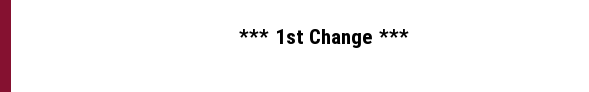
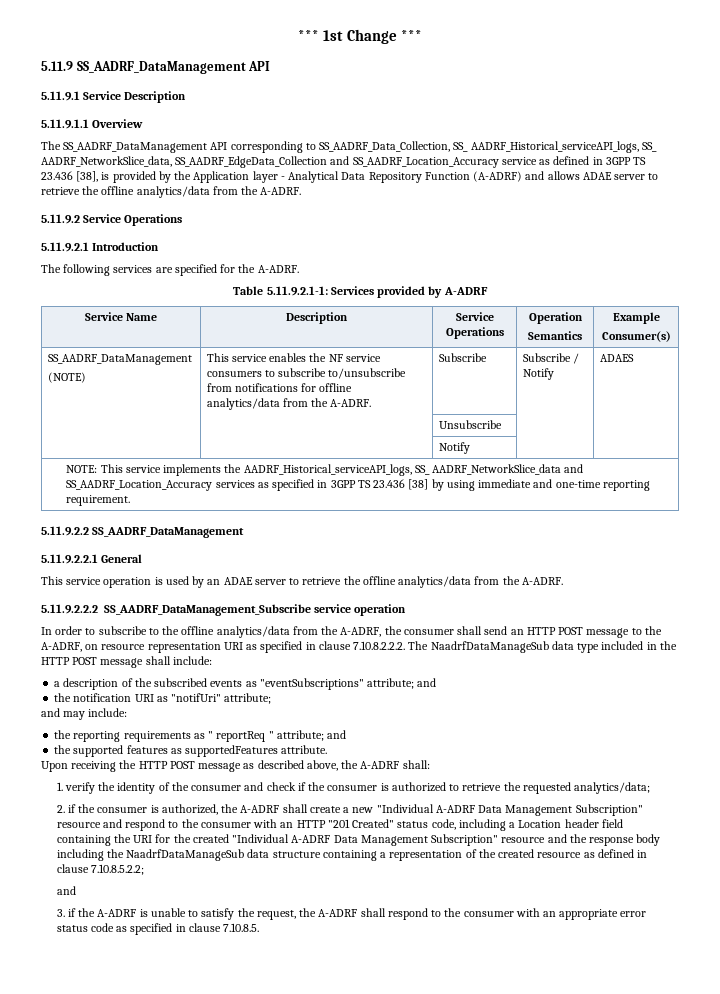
(410, 36) none -> [41,61,271,74] [41,91,187,103] [41,119,144,129] [41,141,657,153] [41,156,647,168] [41,171,659,183] [41,186,302,198] [41,214,183,226] [41,242,160,252] [41,264,299,276] [233,286,488,298] [84,312,158,321] [286,312,348,324] [455,312,494,321] [445,327,504,339] [528,312,583,324] [528,331,582,340] [612,312,660,324] [601,331,671,342] [47,354,192,365] [47,372,86,383] [206,353,381,362] [206,368,407,379] [206,383,353,392] [206,398,372,410] [438,353,487,362] [522,353,579,364] [522,368,554,380] [599,354,634,362] [438,420,502,429] [438,442,470,454] [66,464,584,476] [66,479,650,491] [66,495,131,506] [41,526,245,538] [41,554,143,564] [41,576,563,588] [41,604,407,616] [41,626,662,638] [41,641,677,653] [41,656,212,668] [54,678,437,690] [54,693,272,704] [41,708,128,720] [54,730,347,742] [54,745,328,757] [41,760,430,772] [56,782,651,794] [56,804,643,816] [56,819,623,831] [56,834,661,846] [56,849,648,861] [56,864,144,875] [56,886,76,895] [56,908,647,920] [56,923,260,935] // 5.11.9 SS_AADRF_DataManagement API // 5.11.9.1 Service Description // 5.11.9.1.1 Overview // The SS_AADRF_DataManagement API corresponding to SS_AADRF_Data_Collection, SS_ AADRF_Historical_serviceAPI_logs, SS_ AADRF_NetworkSlice_data, SS_AADRF_EdgeData_Collection and SS_AADRF_Location_Accuracy service as defined in 3GPP TS 23.436 [38], is provided by the Application layer - Analytical Data Repository Function (A-ADRF) and allows ADAE server to retrieve the offline analytics/data from the A-ADRF. // 5.11.9.2 Service Operations // 5.11.9.2.1 Introduction // The following services are specified for the A-ADRF. // Table 5.11.9.2.1-1: Services provided by A-ADRF // Service Name | Description | Service Operations | Operation // Semantics | Example // Consumer(s) // SS_AADRF_DataManagement // (NOTE) | This service enables the NF service consumers to subscribe to/unsubscribe from notifications for offline analytics/data from the A-ADRF. | Subscribe | Subscribe / Notify | ADAES // | | Unsubscribe | | // | | Notify | | // NOTE: This service implements the AADRF_Historical_serviceAPI_logs, SS_ AADRF_NetworkSlice_data and SS_AADRF_Location_Accuracy services as specified in 3GPP TS 23.436 [38] by using immediate and one-time reporting requirement. // 5.11.9.2.2 SS_AADRF_DataManagement // 5.11.9.2.2.1 General // This service operation is used by an ADAE server to retrieve the offline analytics/data from the A-ADRF. // 5.11.9.2.2.2 SS_AADRF_DataManagement_Subscribe service operation // In order to subscribe to the offline analytics/data from the A-ADRF, the consumer shall send an HTTP POST message to the A-ADRF, on resource representation URI as specified in clause 7.10.8.2.2.2. The NaadrfDataManageSub data type included in the HTTP POST message shall include: // a description of the subscribed events as "eventSubscriptions" attribute; and // the notification URI as "notifUri" attribute; // and may include: // the reporting requirements as " reportReq " attribute; and // the supported features as supportedFeatures attribute. // Upon receiving the HTTP POST message as described above, the A-ADRF shall: // 1. verify the identity of the consumer and check if the consumer is authorized to retrieve the requested analytics/data; // 2. if the consumer is authorized, the A-ADRF shall create a new "Individual A-ADRF Data Management Subscription" resource and respond to the consumer with an HTTP "201 Created" status code, including a Location header field containing the URI for the created "Individual A-ADRF Data Management Subscription" resource and the response body including the NaadrfDataManageSub data structure containing a representation of the created resource as defined in clause 7.10.8.5.2.2; // and // 3. if the A-ADRF is unable to satisfy the request, the A-ADRF shall respond to the consumer with an appropriate error status code as specified in clause 7.10.8.5.

